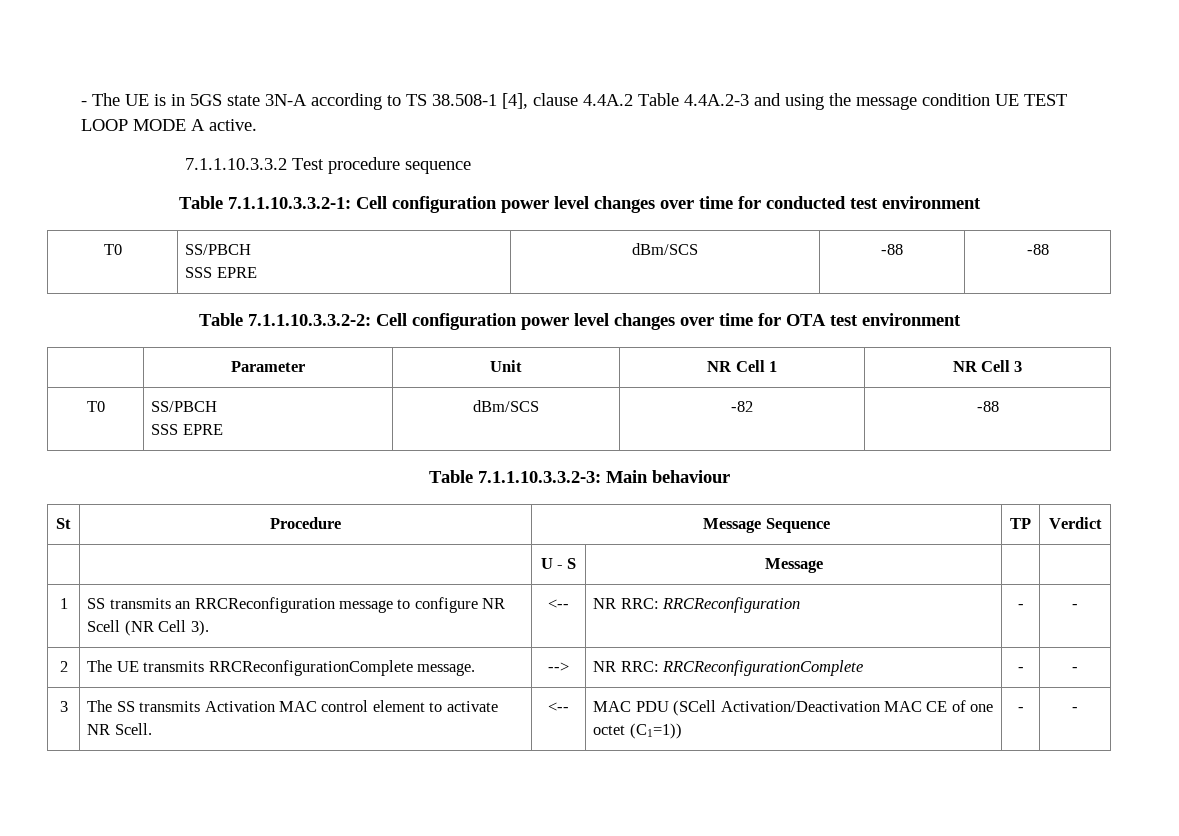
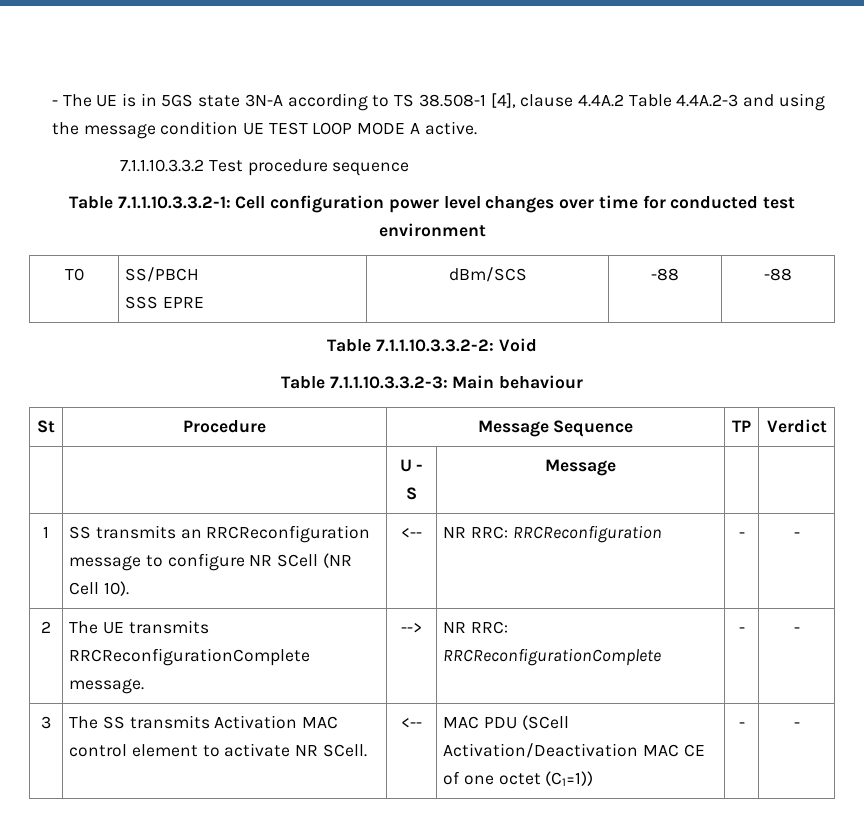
[375,313,961,330] [231,361,305,372] [490,360,522,372] [707,360,777,372] [952,360,1023,372] [86,401,105,412] [151,401,218,412] [151,424,223,435] [473,400,539,412] [730,401,753,412] [976,401,999,412] Cell configuration power level changes over time for OTA test environment // | Parameter | Unit | NR Cell 1 | NR Cell 3 // T0 | SS/PBCH // SSS EPRE | dBm/SCS | -82 | -88 -> [498,338,537,352] Void
[87,620,121,632] Scell -> [277,554,319,567] SCell
[190,620,209,636] 3). -> [103,581,129,596] 10).
[114,723,152,735] Scell. -> [322,744,367,757] SCell.

